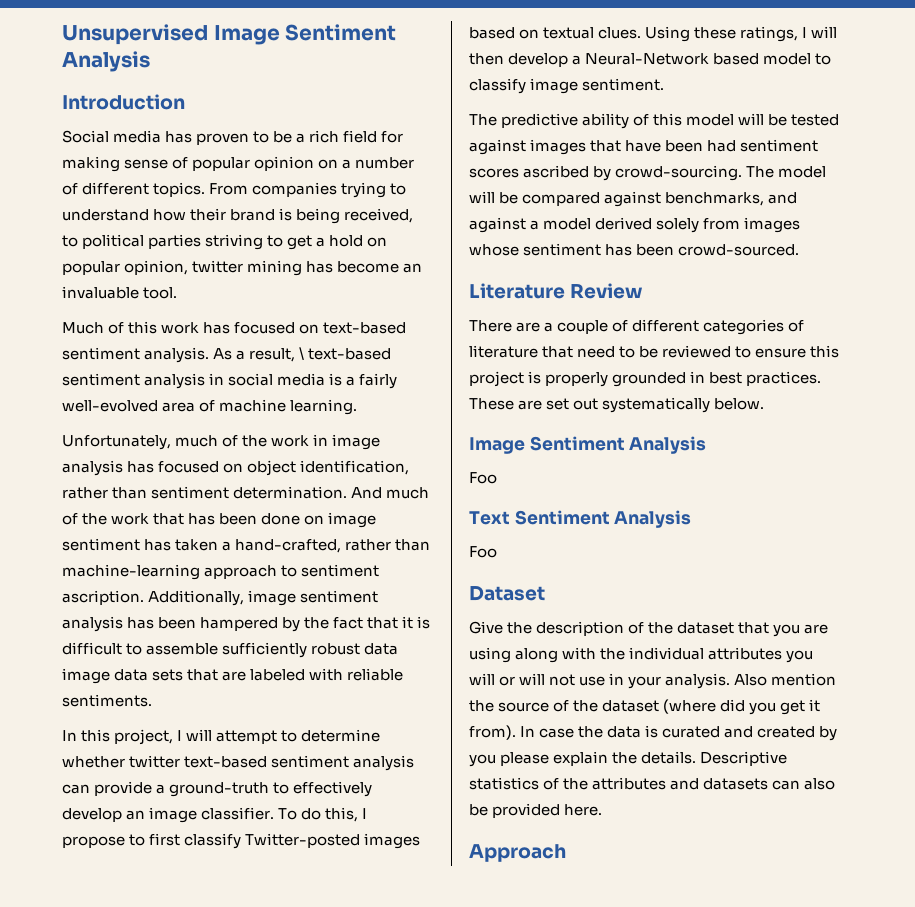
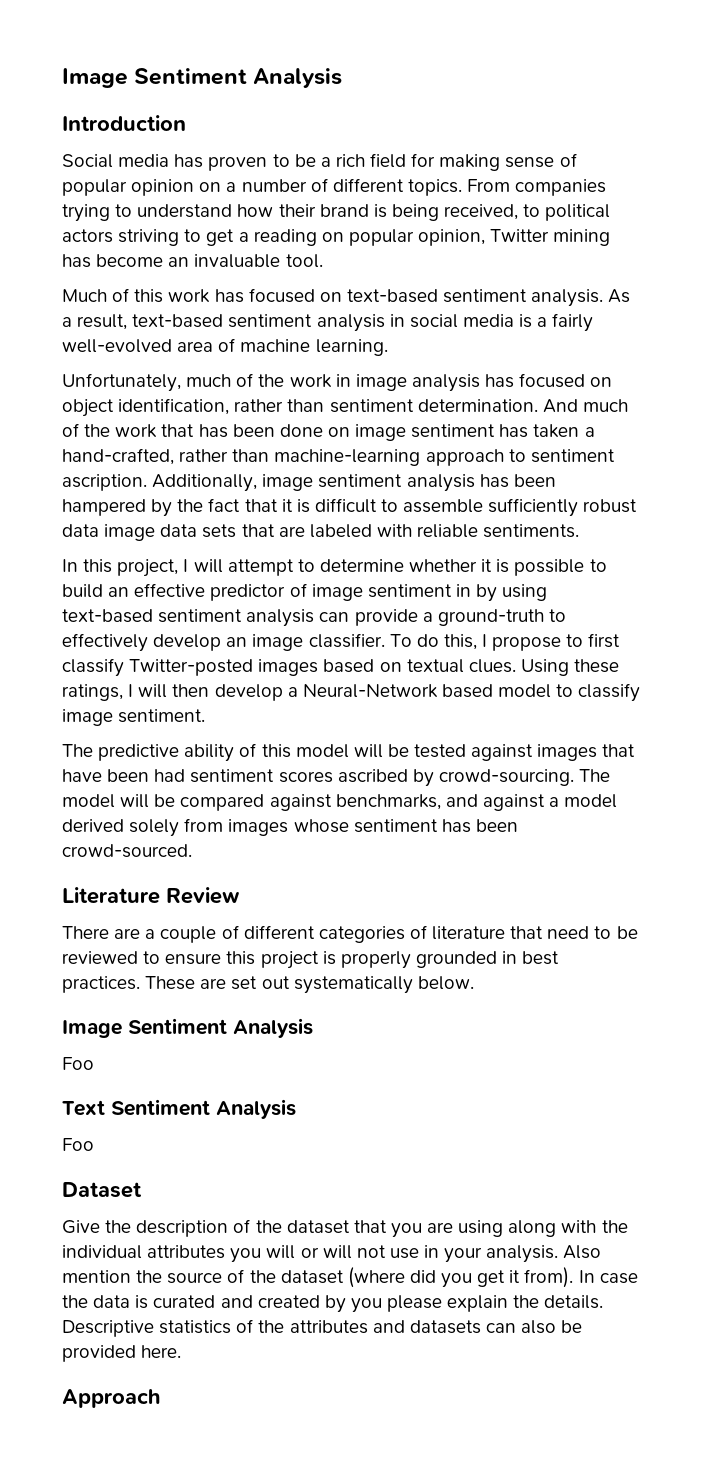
[62,24,208,45] Unsupervised -> (62, 78) none
[148,234,202,249] parties -> [62,229,113,243] actors
[329,235,364,247] hold -> [253,229,317,246] reading
[192,260,244,273] twitter -> [490,229,550,242] Twitter
[299,347,305,360] \ -> (128, 322) none
[129,755,181,768] twitter -> [481,559,607,576] [62,583,548,602] it is possible to build an effective predictor of image sentiment in by using

